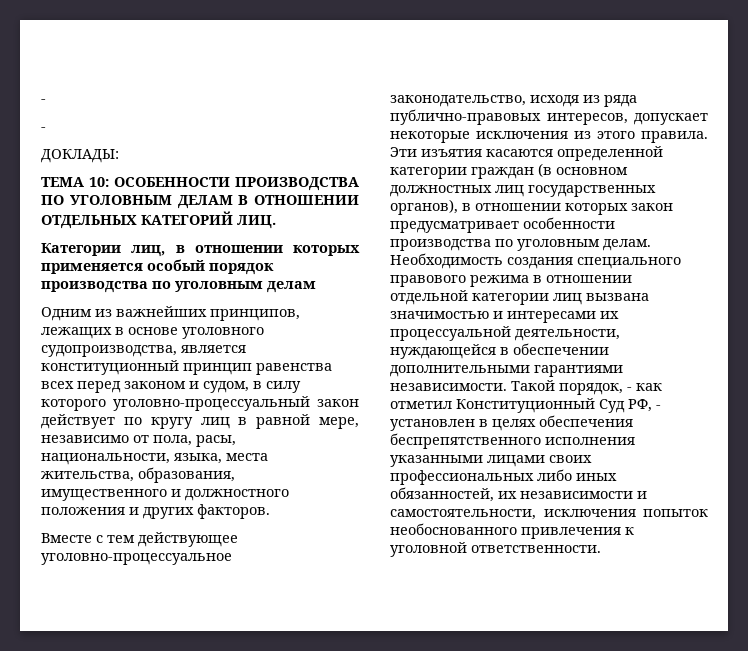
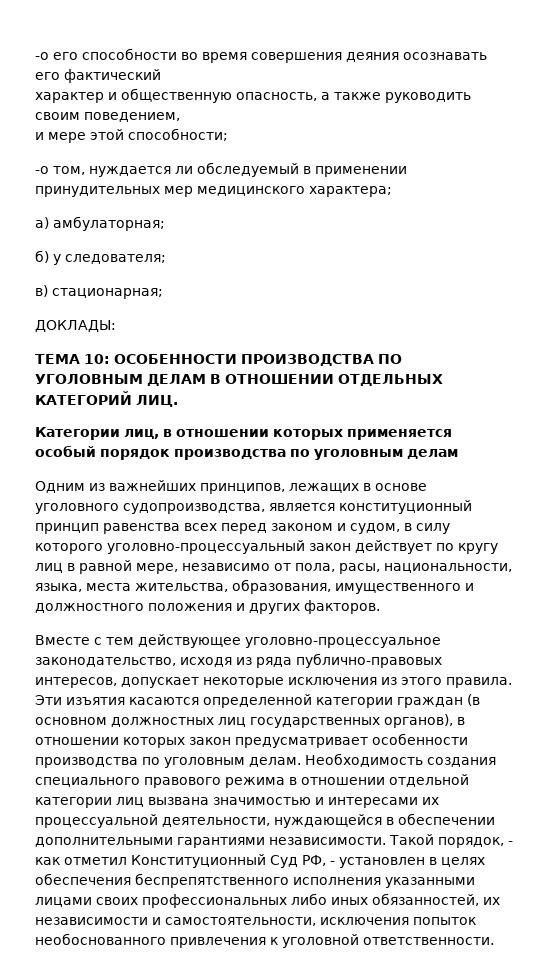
[41,99,46,103] [41,127,46,131] - // - -> [35,48,487,63] [35,69,161,83] [35,88,471,103] [35,112,180,122] [35,128,228,143] [35,162,407,177] [35,186,392,197] [35,216,165,231] [35,250,166,265] [35,285,163,299] -о его способности во время совершения деяния осознавать его фактический // характер и общественную опасность, а также руководить своим поведением, // и мере этой способности; // -о том, нуждается ли обследуемый в применении принудительных мер медицинского характера; // а) амбулаторная; // б) у следователя; // в) стационарная;

